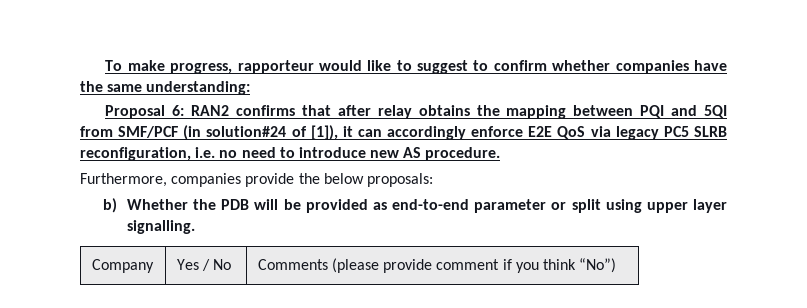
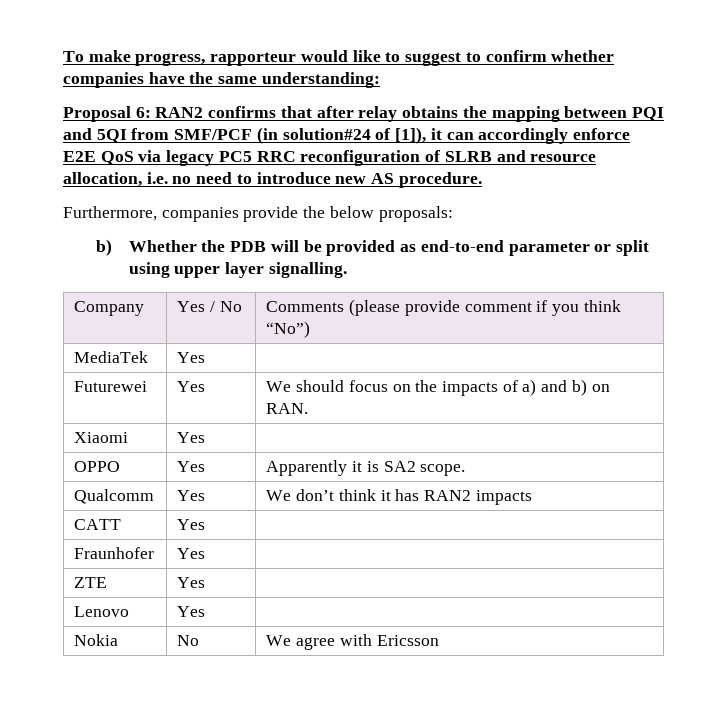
[693,126,727,137] [80,147,191,161] SLRB reconfiguration, -> [256,150,597,166] [63,172,142,187] RRC reconfiguration of SLRB and resource allocation,
(617, 265) none -> [74,351,149,363] [177,352,206,363] [74,381,148,392] [177,381,206,392] [266,379,610,396] [266,403,309,414] [74,432,129,443] [177,432,206,443] [74,461,121,472] [177,461,206,472] [266,460,466,476] [74,489,155,504] [177,490,206,501] [266,489,532,505] [74,519,122,530] [177,519,206,530] [74,547,155,559] [177,548,206,559] [74,577,108,588] [177,577,206,588] [74,606,130,617] [177,606,206,617] [74,634,119,646] [177,635,200,646] [266,634,439,650] // MediaTek | Yes | // Futurewei | Yes | We should focus on the impacts of a) and b) on RAN. // Xiaomi | Yes | // OPPO | Yes | Apparently it is SA2 scope. // Qualcomm | Yes | We don’t think it has RAN2 impacts // CATT | Yes | // Fraunhofer | Yes | // ZTE | Yes | // Lenovo | Yes | // Nokia | No | We agree with Ericsson

